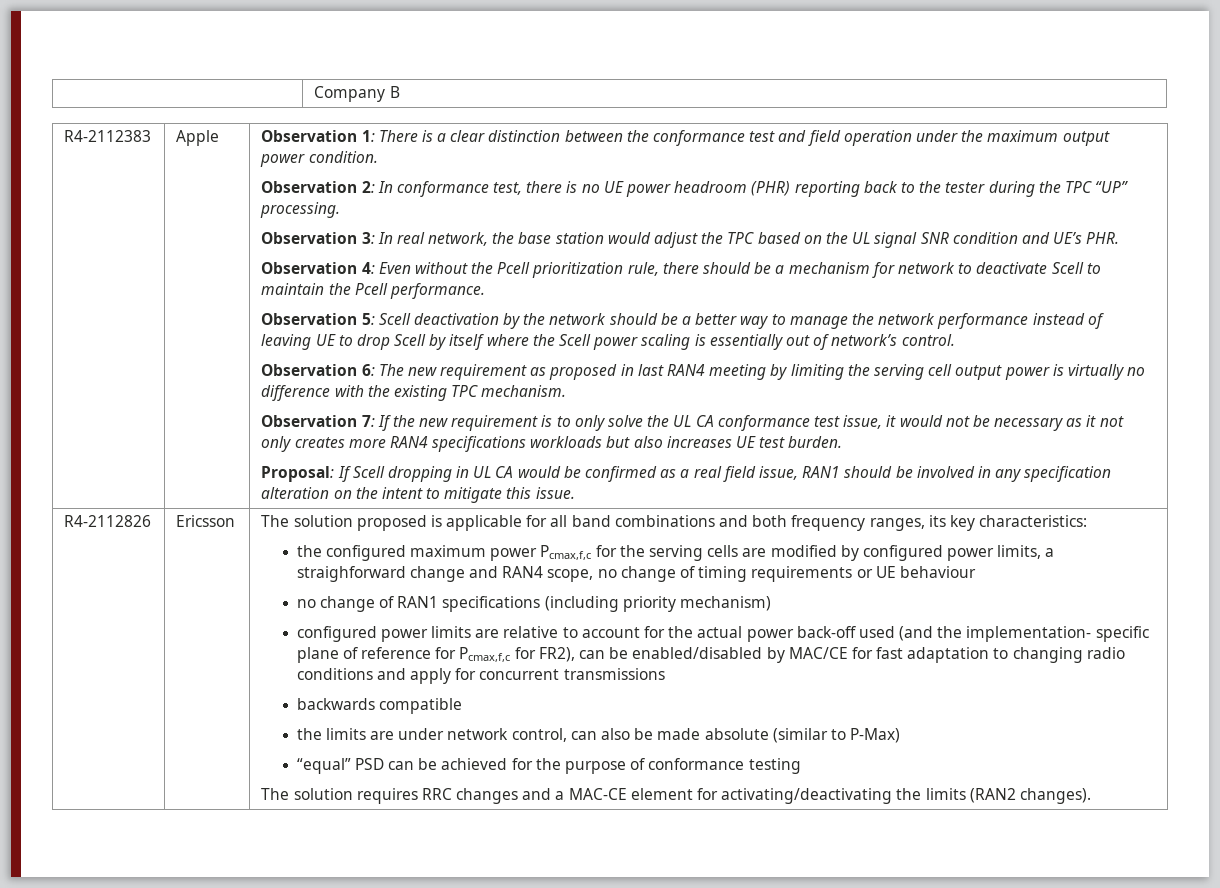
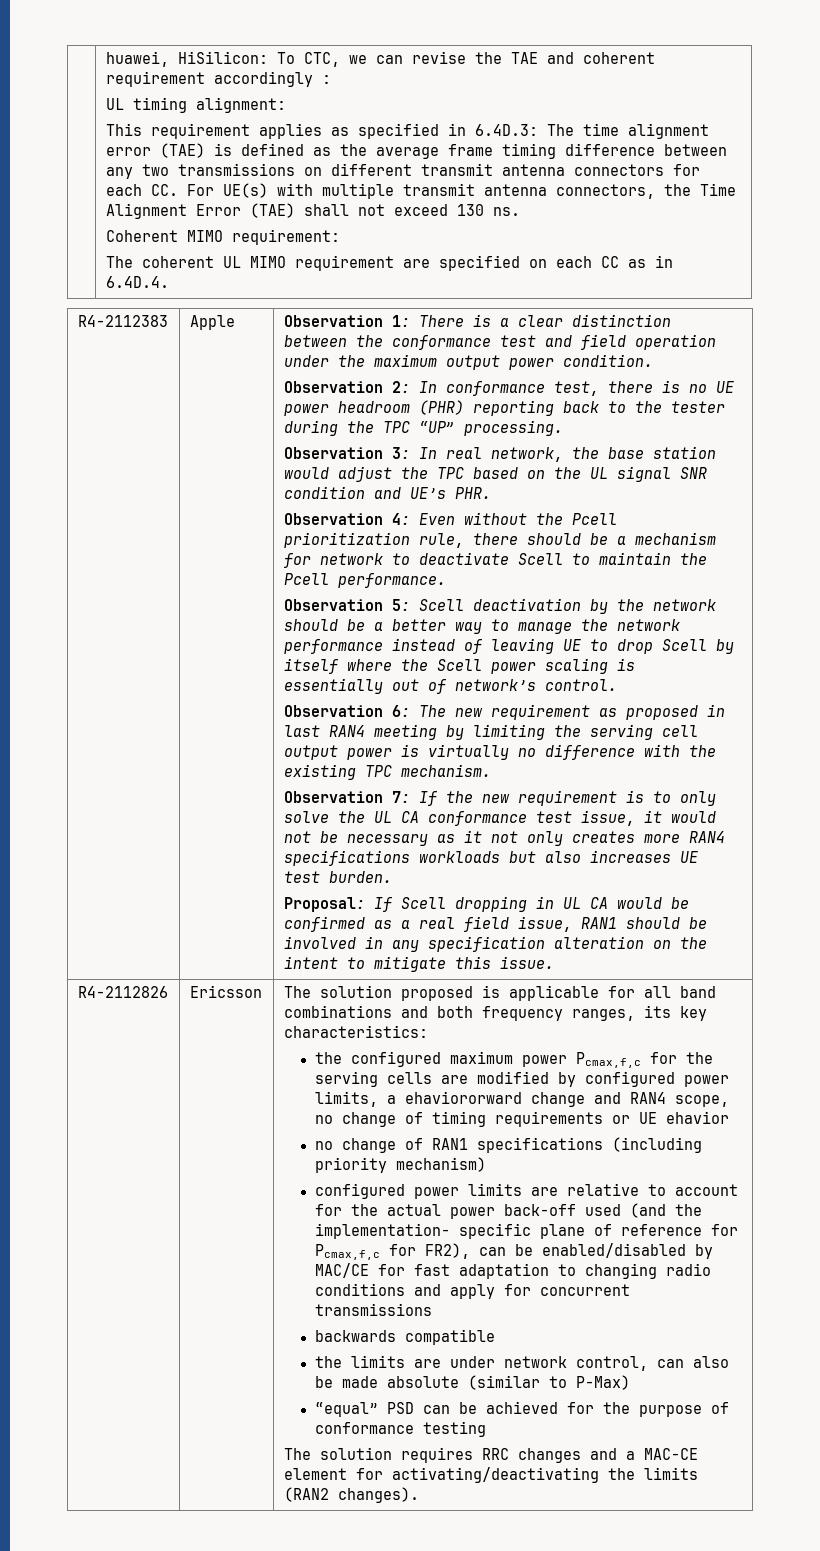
[314,86,400,102] | Company B -> [105,51,655,67] [105,71,331,87] [105,97,286,113] [105,123,709,139] [105,143,727,159] [105,163,700,179] [105,183,736,199] [105,203,520,219] [105,229,340,245] [105,255,673,271] [105,276,169,288] | huawei, HiSilicon: To CTC, we can revise the TAE and coherent requirement accordingly : // UL timing alignment: // This requirement applies as specified in 6.4D.3: The time alignment error (TAE) is defined as the average frame timing difference between any two transmissions on different transmit antenna connectors for each CC. For UE(s) with multiple transmit antenna connectors, the Time Alignment Error (TAE) shall not exceed 130 ns. // Coherent MIMO requirement: // The coherent UL MIMO requirement are specified on each CC as in 6.4D.4.
[296,566,406,582] straighforward -> [404,1091,522,1104] ehaviororward
[899,566,976,578] behaviour -> [665,1111,729,1124] ehavior

